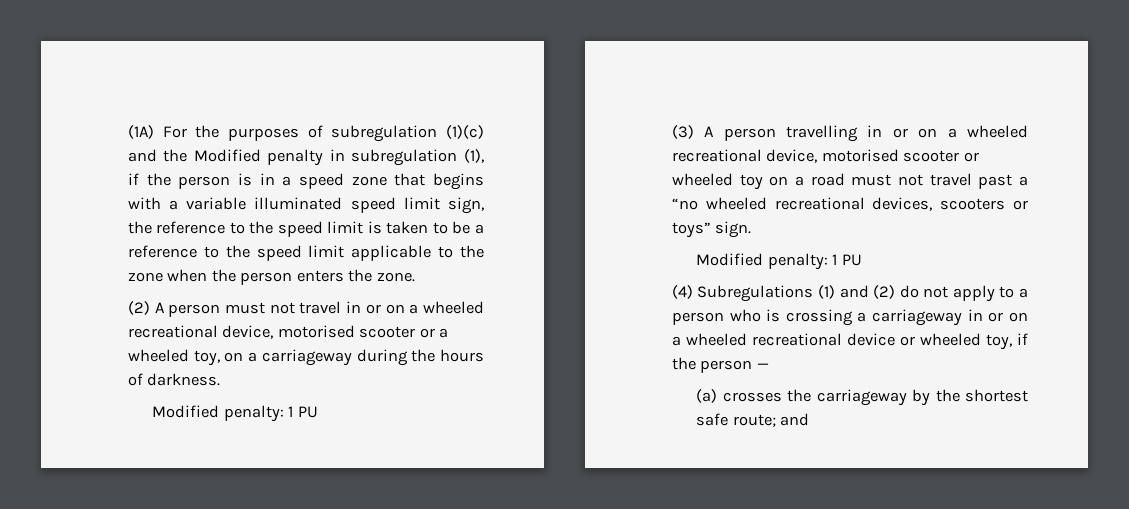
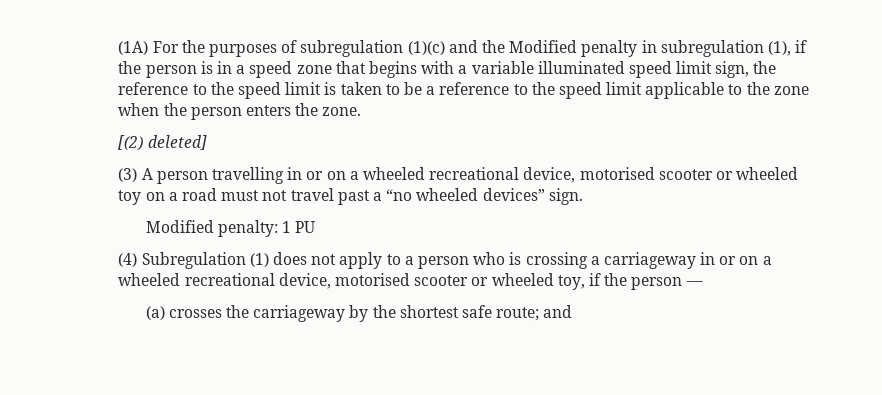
[127,301,484,317] [127,325,449,339] [127,349,484,366] [127,373,221,386] [152,405,318,422] (2) A person must not travel in or on a wheeled recreational device, motorised scooter or a wheeled toy, on a carriageway during the hours of darkness. // Modified penalty: 1 PU -> [118,135,207,151] [(2) deleted]
[774,197,1028,211] [671,222,711,238] recreational devices, scooters or toys” -> [482,188,545,201] devices”
[697,285,919,302] Subregulations (1) and (2) do -> [141,252,308,269] Subregulation (1) does
[846,333,895,346] device -> [278,273,469,289] device, motorised scooter

